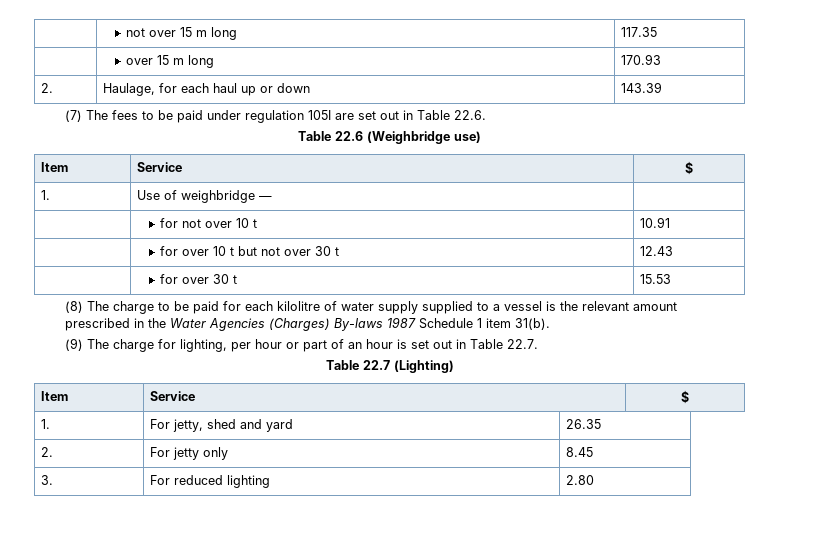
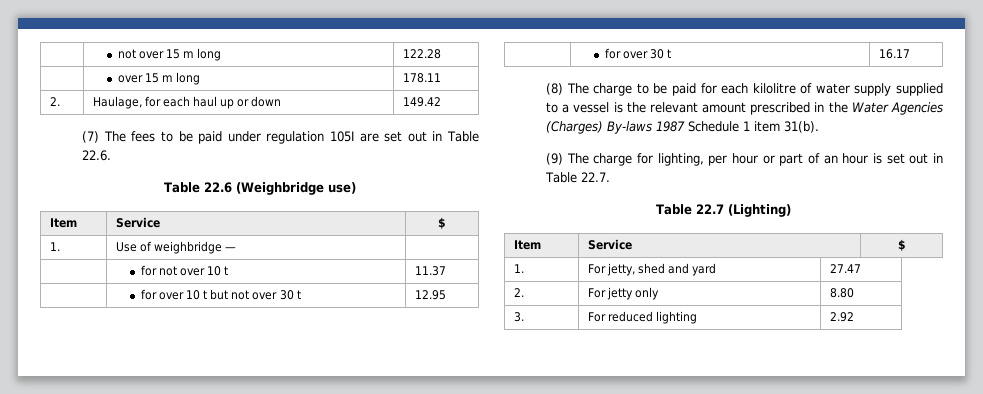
[621,27,658,37] [126,55,215,68] [621,54,662,65] 117.35 // | over 15 m long | 170.93 -> [402,49,441,59] [117,72,201,85] [402,73,441,83] 122.28 // | over 15 m long | 178.11
[621,82,663,93] 143.39 -> [402,97,441,107] 149.42
[640,217,671,228] 10.91 -> [414,266,446,276] 11.37
[640,246,674,256] 12.43 -> [414,290,446,300] 12.95
[640,274,672,284] 15.53 -> [878,49,910,59] 16.17
[566,419,602,429] 26.35 -> [829,264,861,273] 27.47
[566,447,594,457] 8.45 -> [829,288,854,298] 8.80
[566,475,595,485] 2.80 -> [829,312,854,322] 2.92

